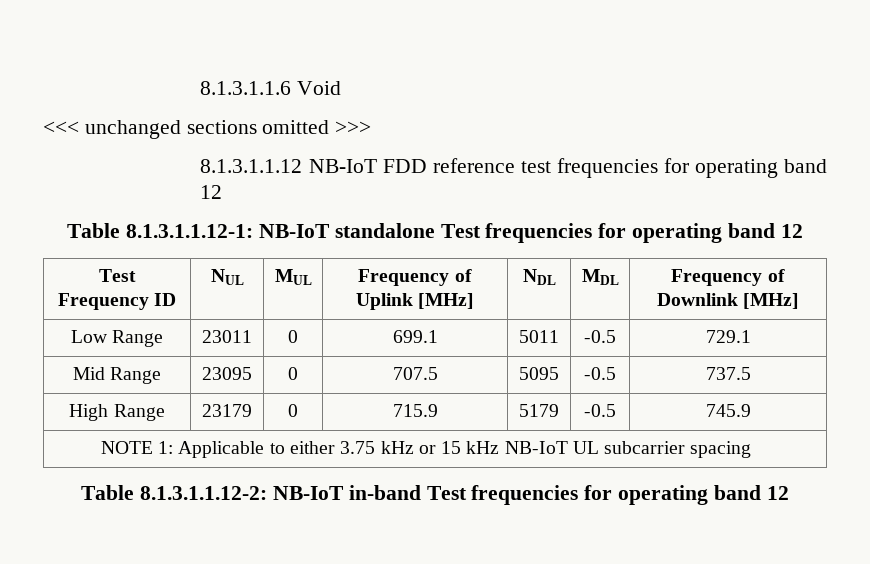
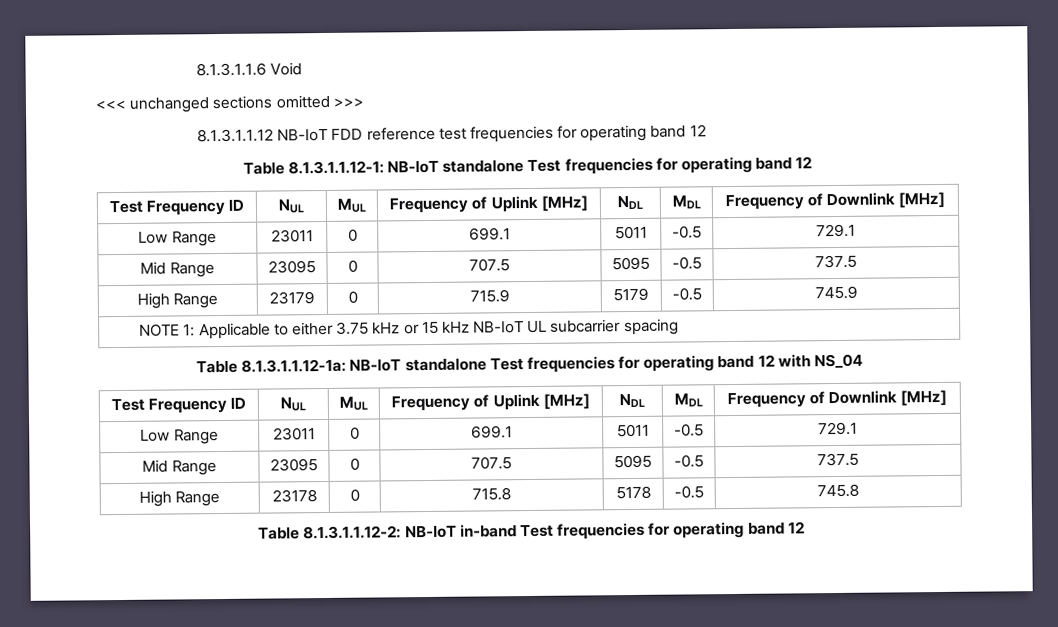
(752, 449) none -> [195,353,864,374] [110,397,247,414] [280,397,306,412] [339,396,368,411] [391,393,590,412] [619,393,645,408] [673,393,703,407] [726,389,948,409] [140,429,219,445] [272,427,316,441] [349,426,360,440] [470,425,513,439] [616,423,650,438] [674,423,704,437] [818,421,858,436] [142,459,217,476] [270,458,318,472] [349,457,360,471] [471,456,512,470] [614,454,652,469] [674,454,704,468] [817,452,859,467] [138,490,221,507] [271,489,317,503] [349,488,360,502] [472,487,511,501] [615,485,651,500] [674,485,704,499] [817,483,859,498] // Table 8.1.3.1.1.12-1a: NB-IoT standalone Test frequencies for operating band 12 with NS_04 // Test Frequency ID | NUL | MUL | Frequency of Uplink [MHz] | NDL | MDL | Frequency of Downlink [MHz] // Low Range | 23011 | 0 | 699.1 | 5011 | -0.5 | 729.1 // Mid Range | 23095 | 0 | 707.5 | 5095 | -0.5 | 737.5 // High Range | 23178 | 0 | 715.8 | 5178 | -0.5 | 745.8

